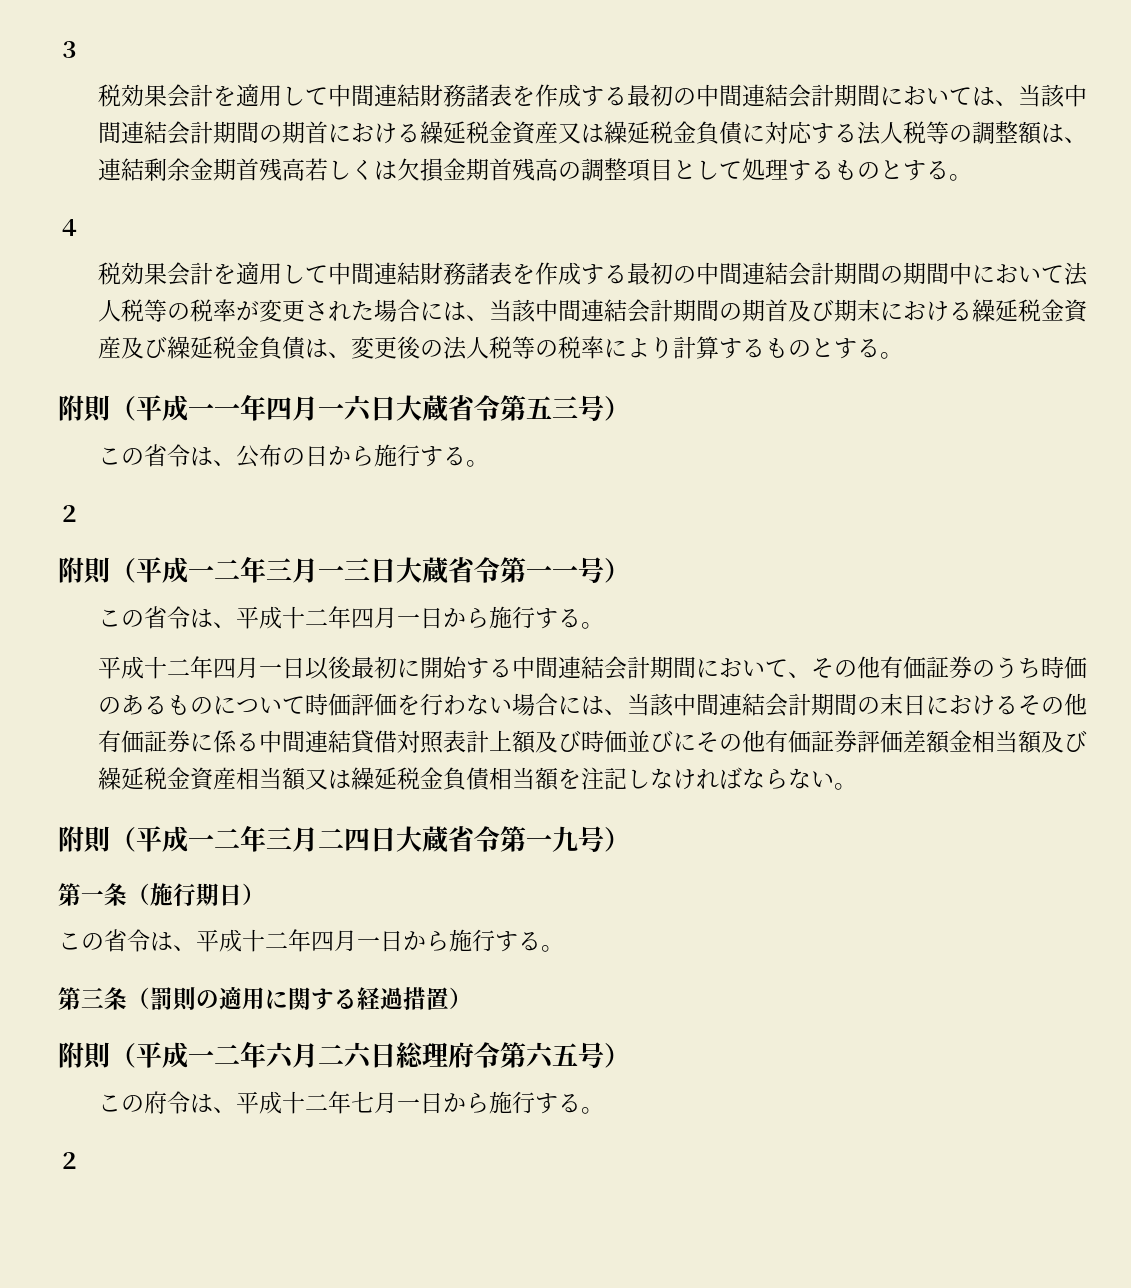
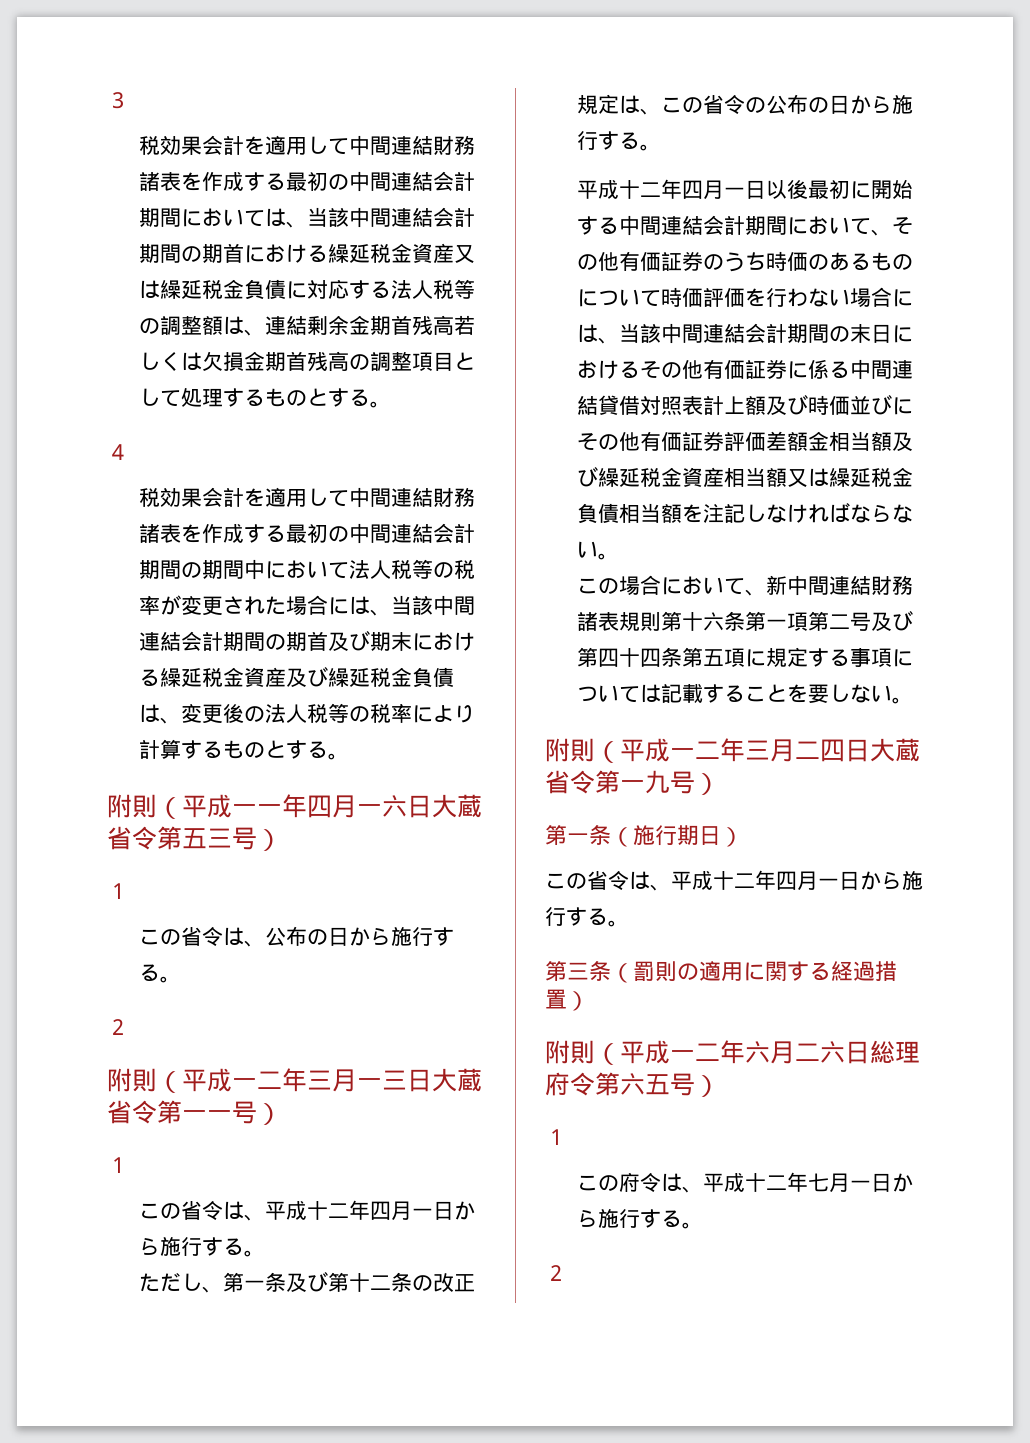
(630, 408) none -> [107,883,129,899] // １
(630, 570) none -> [107,1157,129,1173] // １
(604, 625) none -> [138,1272,475,1293] [576,94,913,115] [576,131,661,151] // ただし、第一条及び第十二条の改正規定は、この省令の公布の日から施行する。
(857, 786) none -> [576,575,913,596] [576,611,913,631] [576,647,913,667] [576,684,913,704] // この場合において、新中間連結財務諸表規則第十六条第一項第二号及び第四十四条第五項に規定する事項については記載することを要しない。
(630, 1055) none -> [545,1129,567,1145] // １

